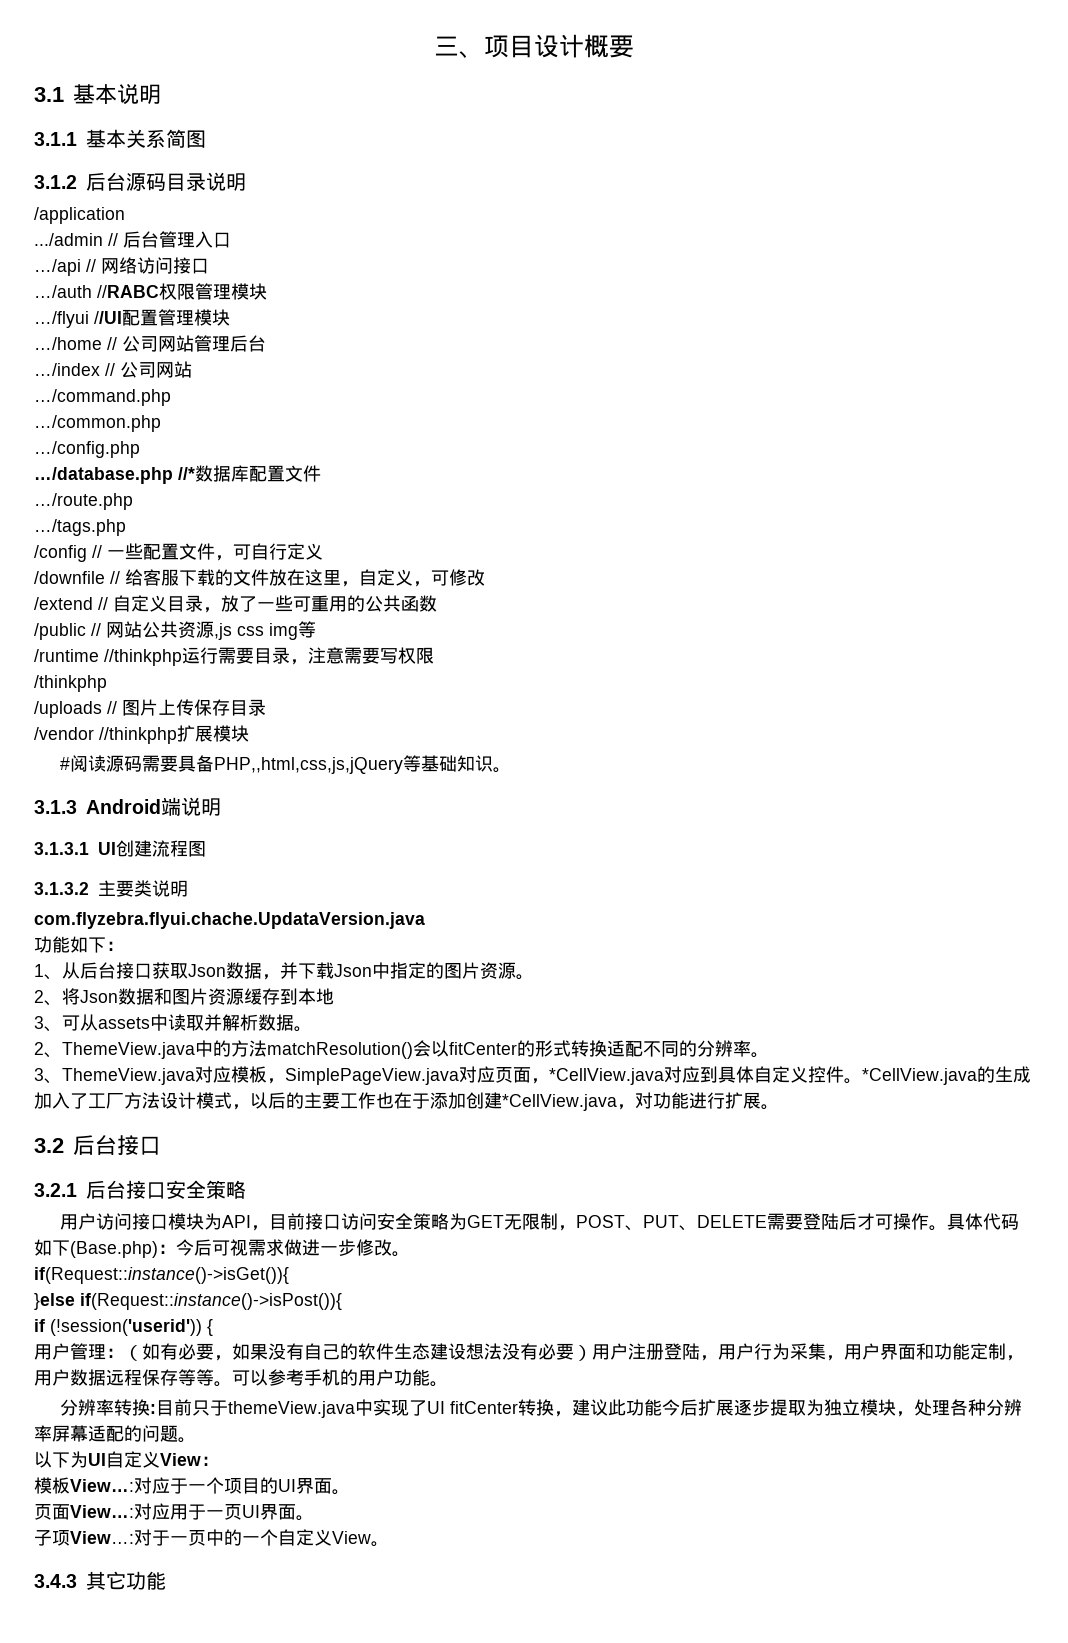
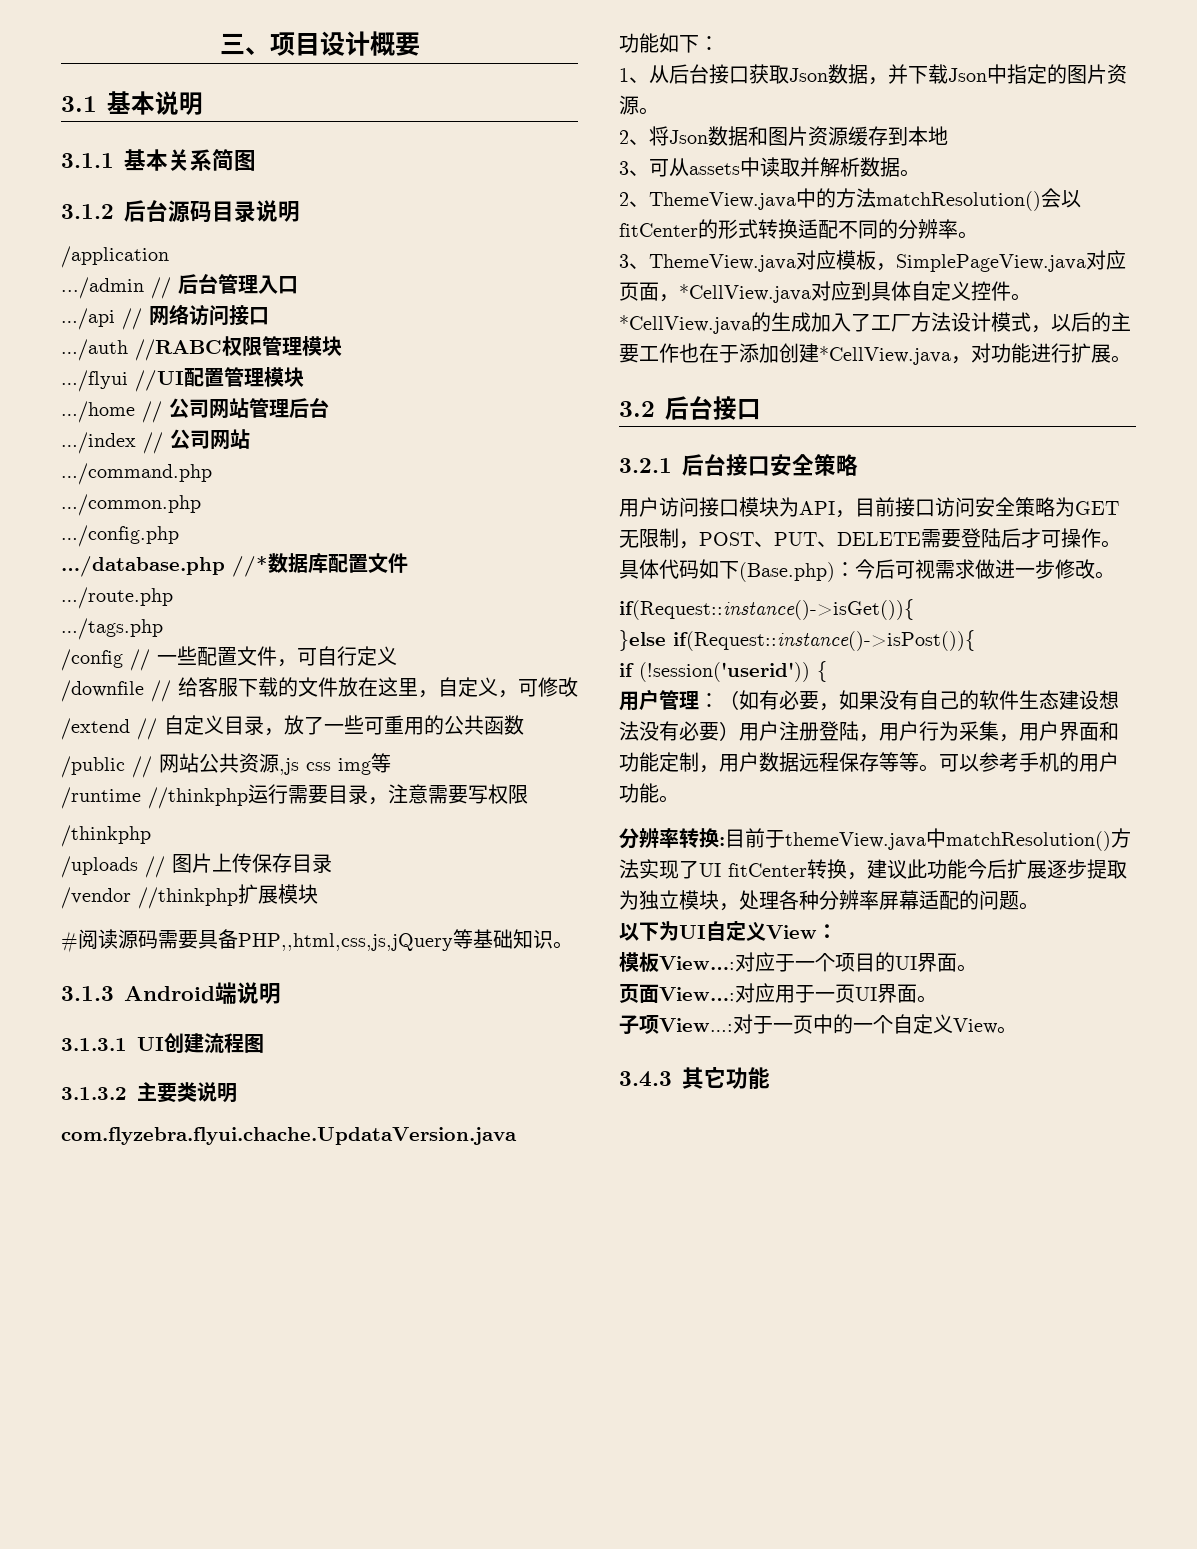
[192,1400,211,1416] 只 -> (765, 838) none
(374, 1407) none -> [946,828,1131,851] [619,859,639,879] matchResolution()方法

